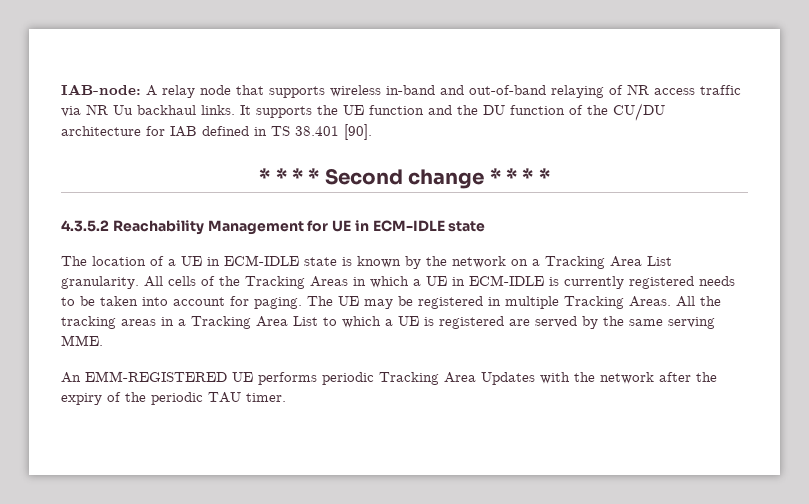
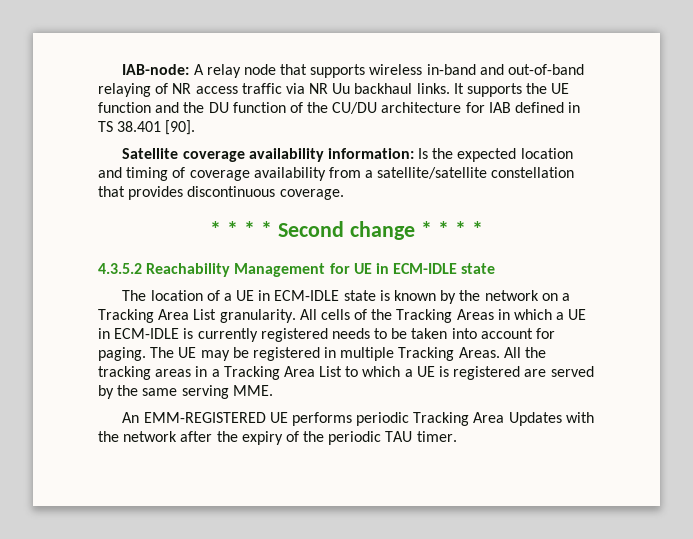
(372, 132) none -> [122,148,573,162] [98,167,575,181] [98,186,344,200] // Satellite coverage availability information: Is the expected location and timing of coverage availability from a satellite/satellite constellation that provides discontinuous coverage.

